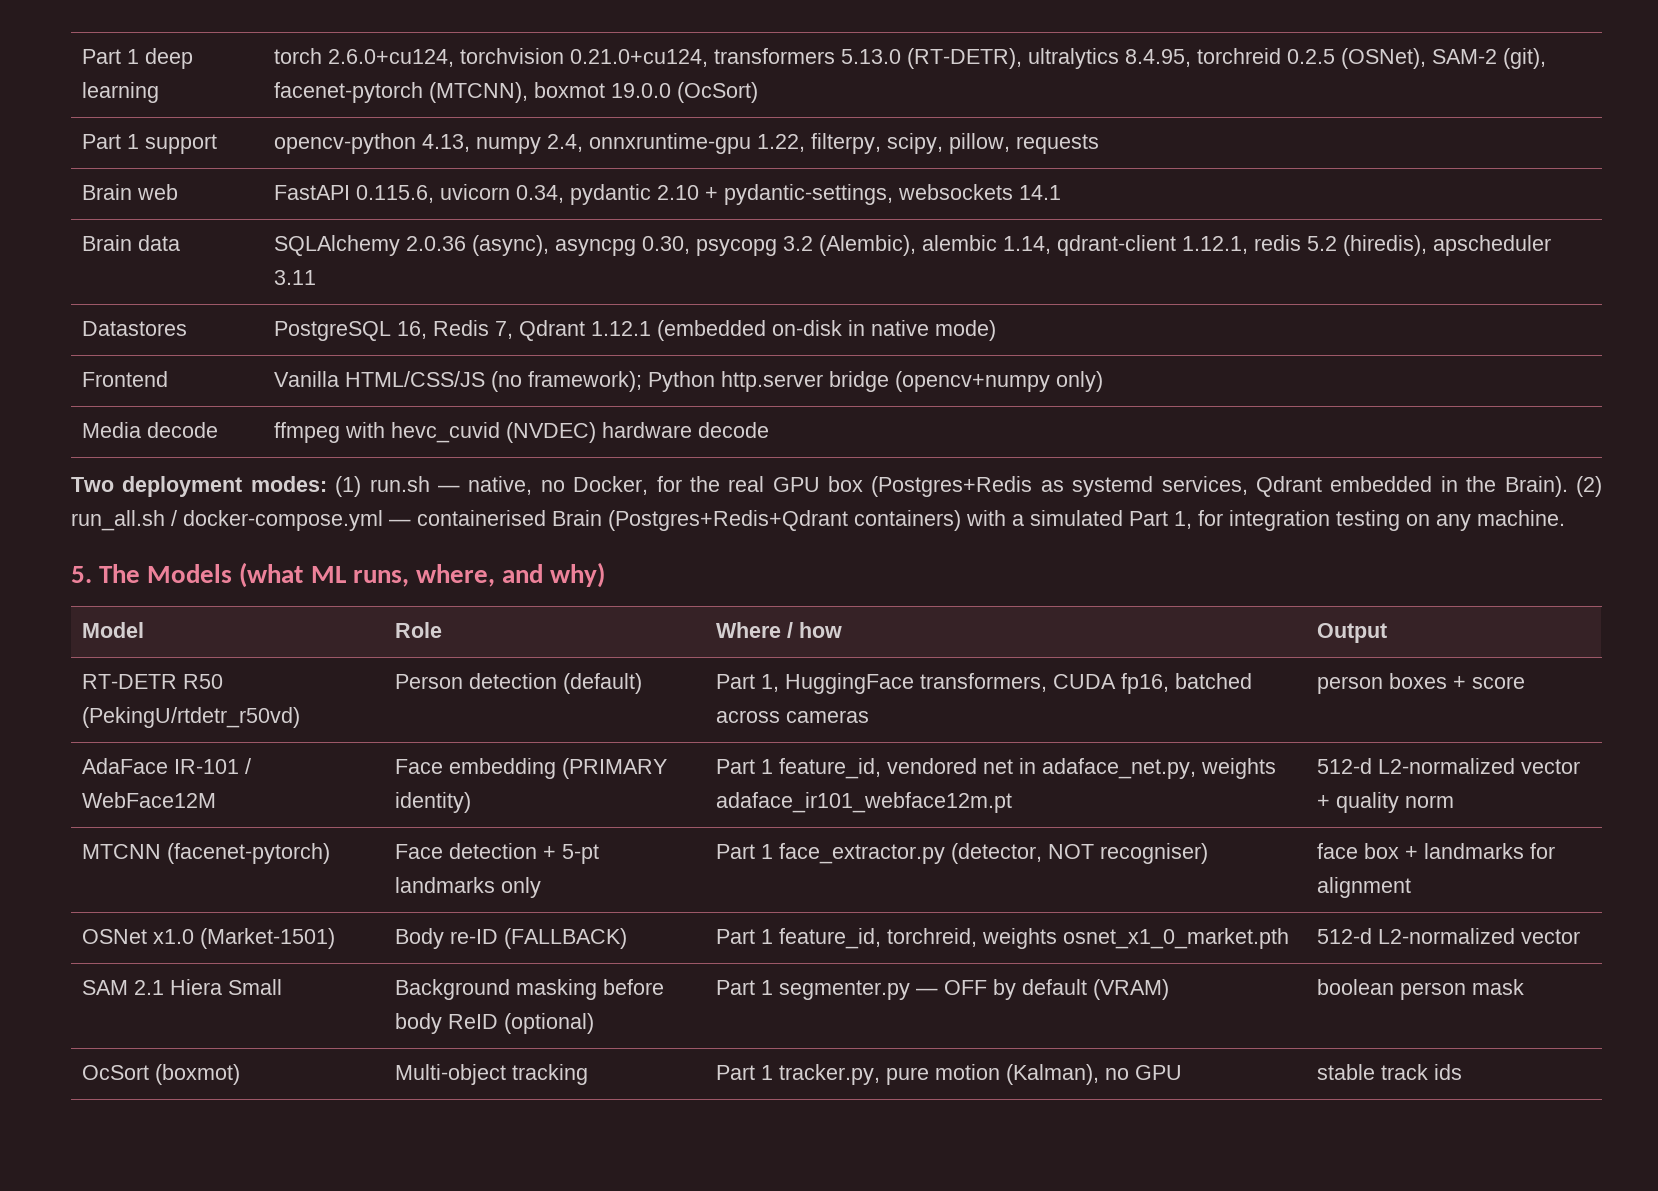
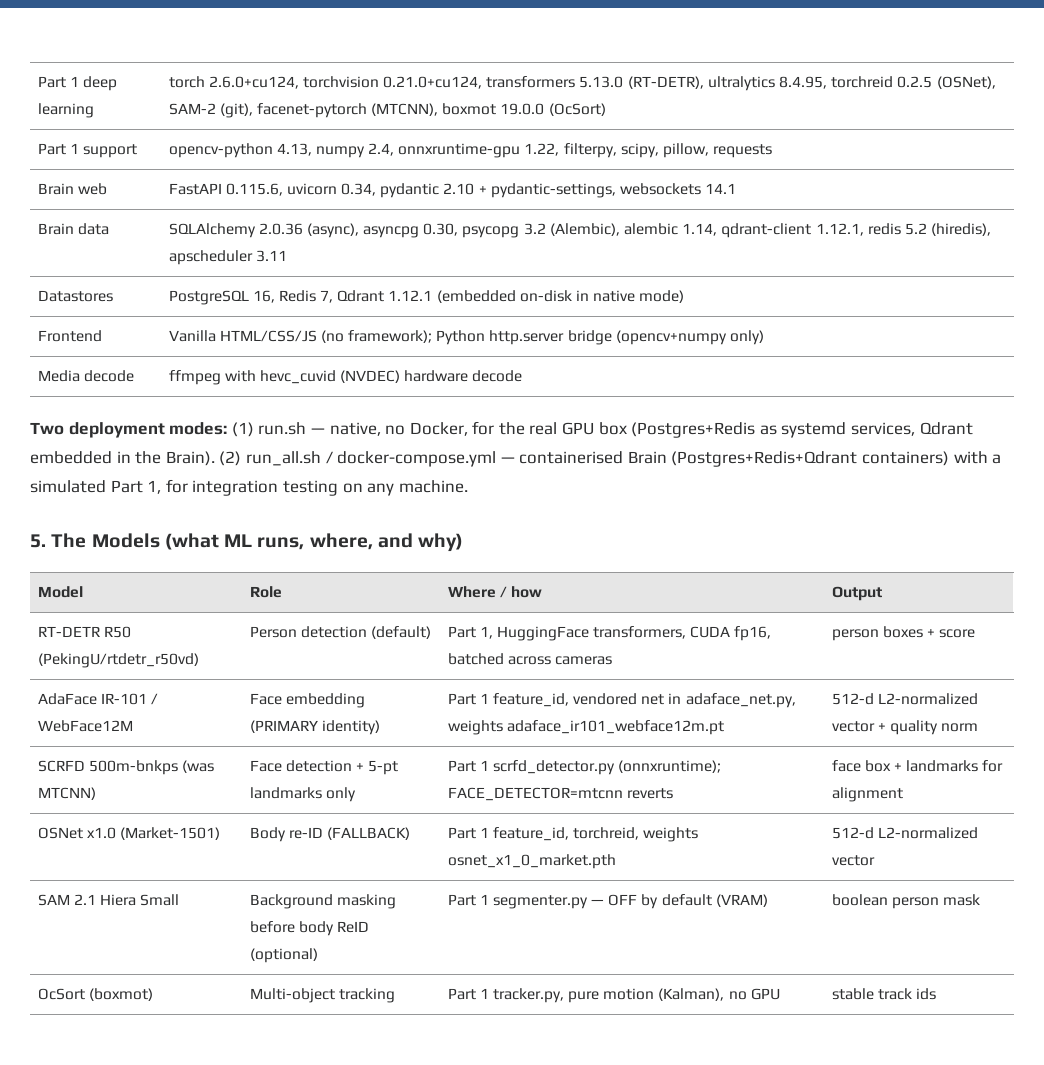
[81,843,330,864] MTCNN (facenet-pytorch) -> [37,760,214,775] [37,787,96,800] SCRFD 500m-bnkps (was MTCNN)
[778,843,1208,864] face_extractor.py (detector, NOT recogniser) -> [492,760,722,775] [447,787,673,801] scrfd_detector.py (onnxruntime); FACE_DETECTOR=mtcnn reverts

